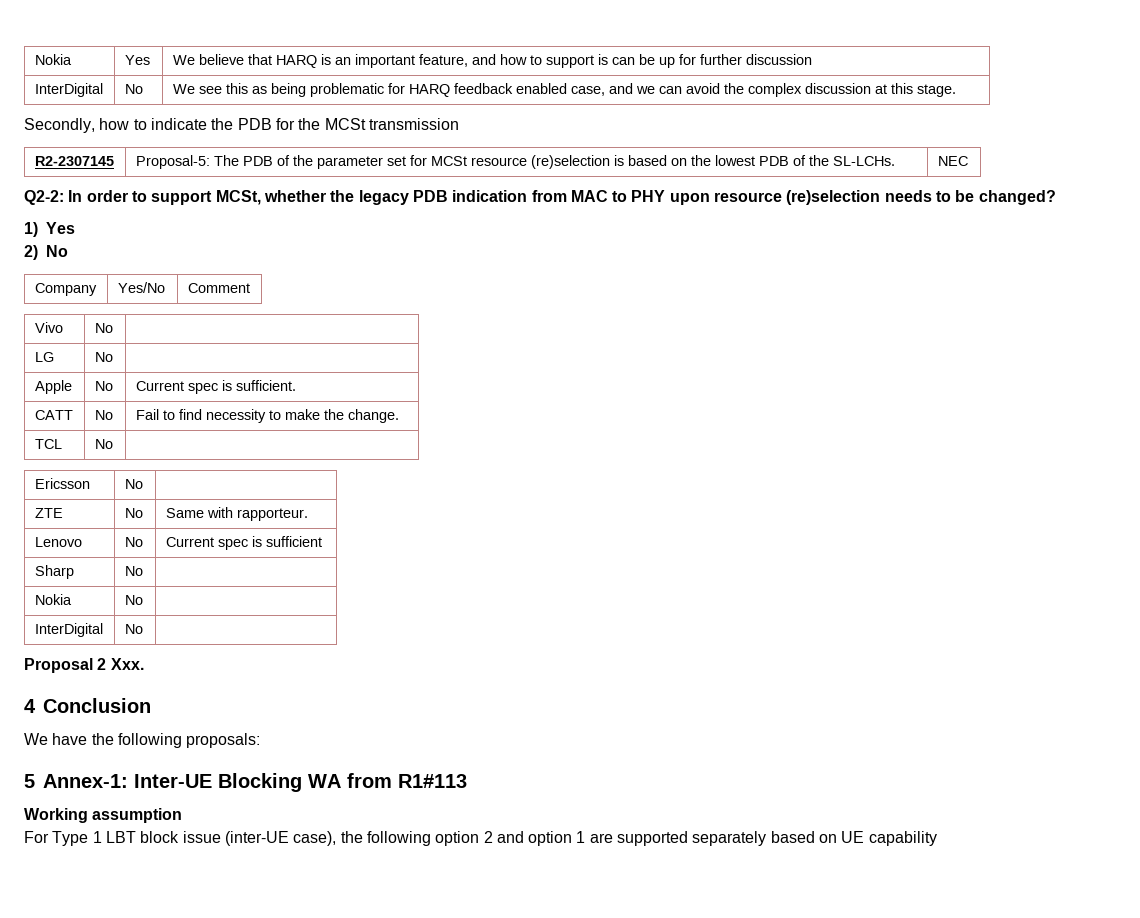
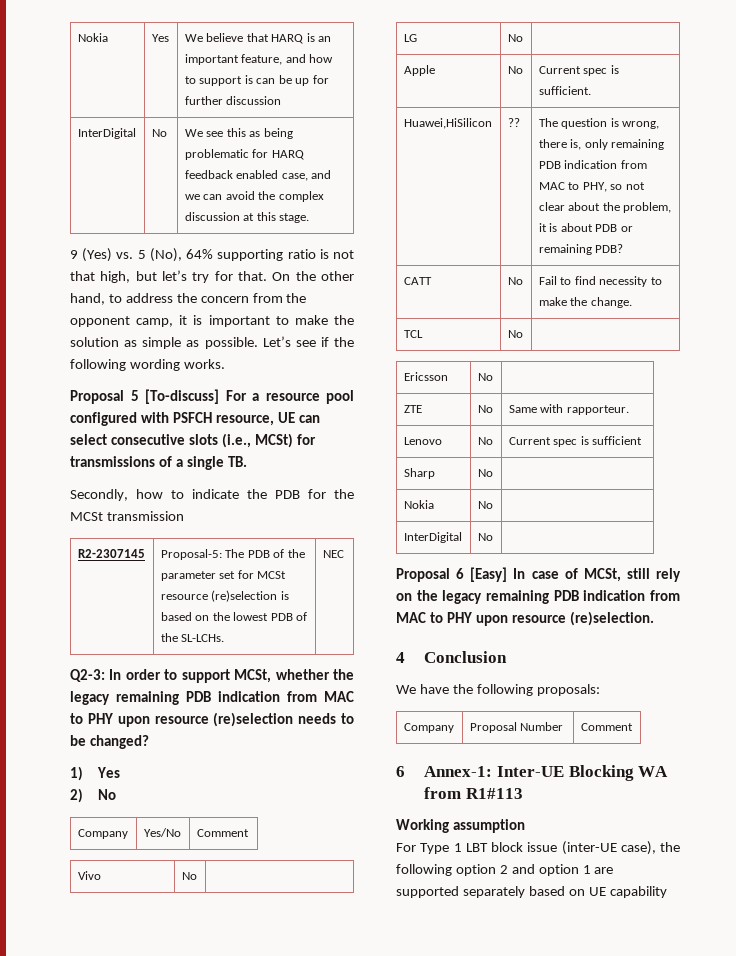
(956, 90) none -> [70,248,354,262] [70,270,354,283] [70,293,307,305] [70,315,355,327] [70,336,354,349] [70,359,225,371] [70,389,354,404] [70,412,320,426] [70,433,316,448] [70,456,247,470] // 9 (Yes) vs. 5 (No), 64% supporting ratio is not that high, but let’s try for that. On the other hand, to address the concern from the opponent camp, it is important to make the solution as simple as possible. Let’s see if the following wording works. // Proposal 5 [To-discuss] For a resource pool configured with PSFCH resource, UE can select consecutive slots (i.e., MCSt) for transmissions of a single TB.
[24,190,64,205] Q2-2: -> [70,669,105,682] Q2-3:
(409, 197) none -> [116,691,179,705] remaining
(296, 385) none -> [403,118,492,129] [507,118,520,127] [538,118,660,129] [538,139,665,150] [538,160,647,169] [538,182,645,192] [538,202,672,213] [538,223,633,232] [538,244,624,255] // Huawei,HiSilicon | ?? | The question is wrong, there is, only remaining PDB indication from MAC to PHY, so not clear about the problem, it is about PDB or remaining PDB?
[97,658,144,670] 2 Xxx. -> [456,567,681,582] [396,590,680,604] [396,611,654,626] 6 [Easy] In case of MCSt, still rely on the legacy remaining PDB indication from MAC to PHY upon resource (re)selection.
[24,774,35,788] // 5 -> [403,723,454,733] [469,722,564,733] [580,723,633,731] [396,766,405,777] // Company | Proposal Number | Comment // 6

